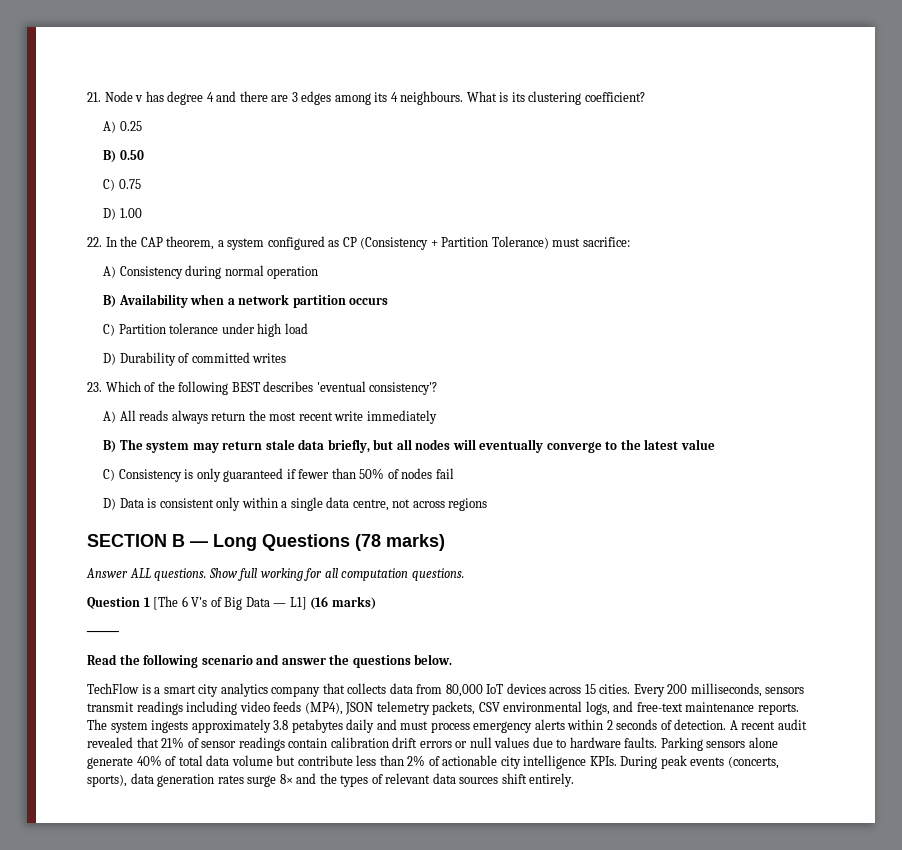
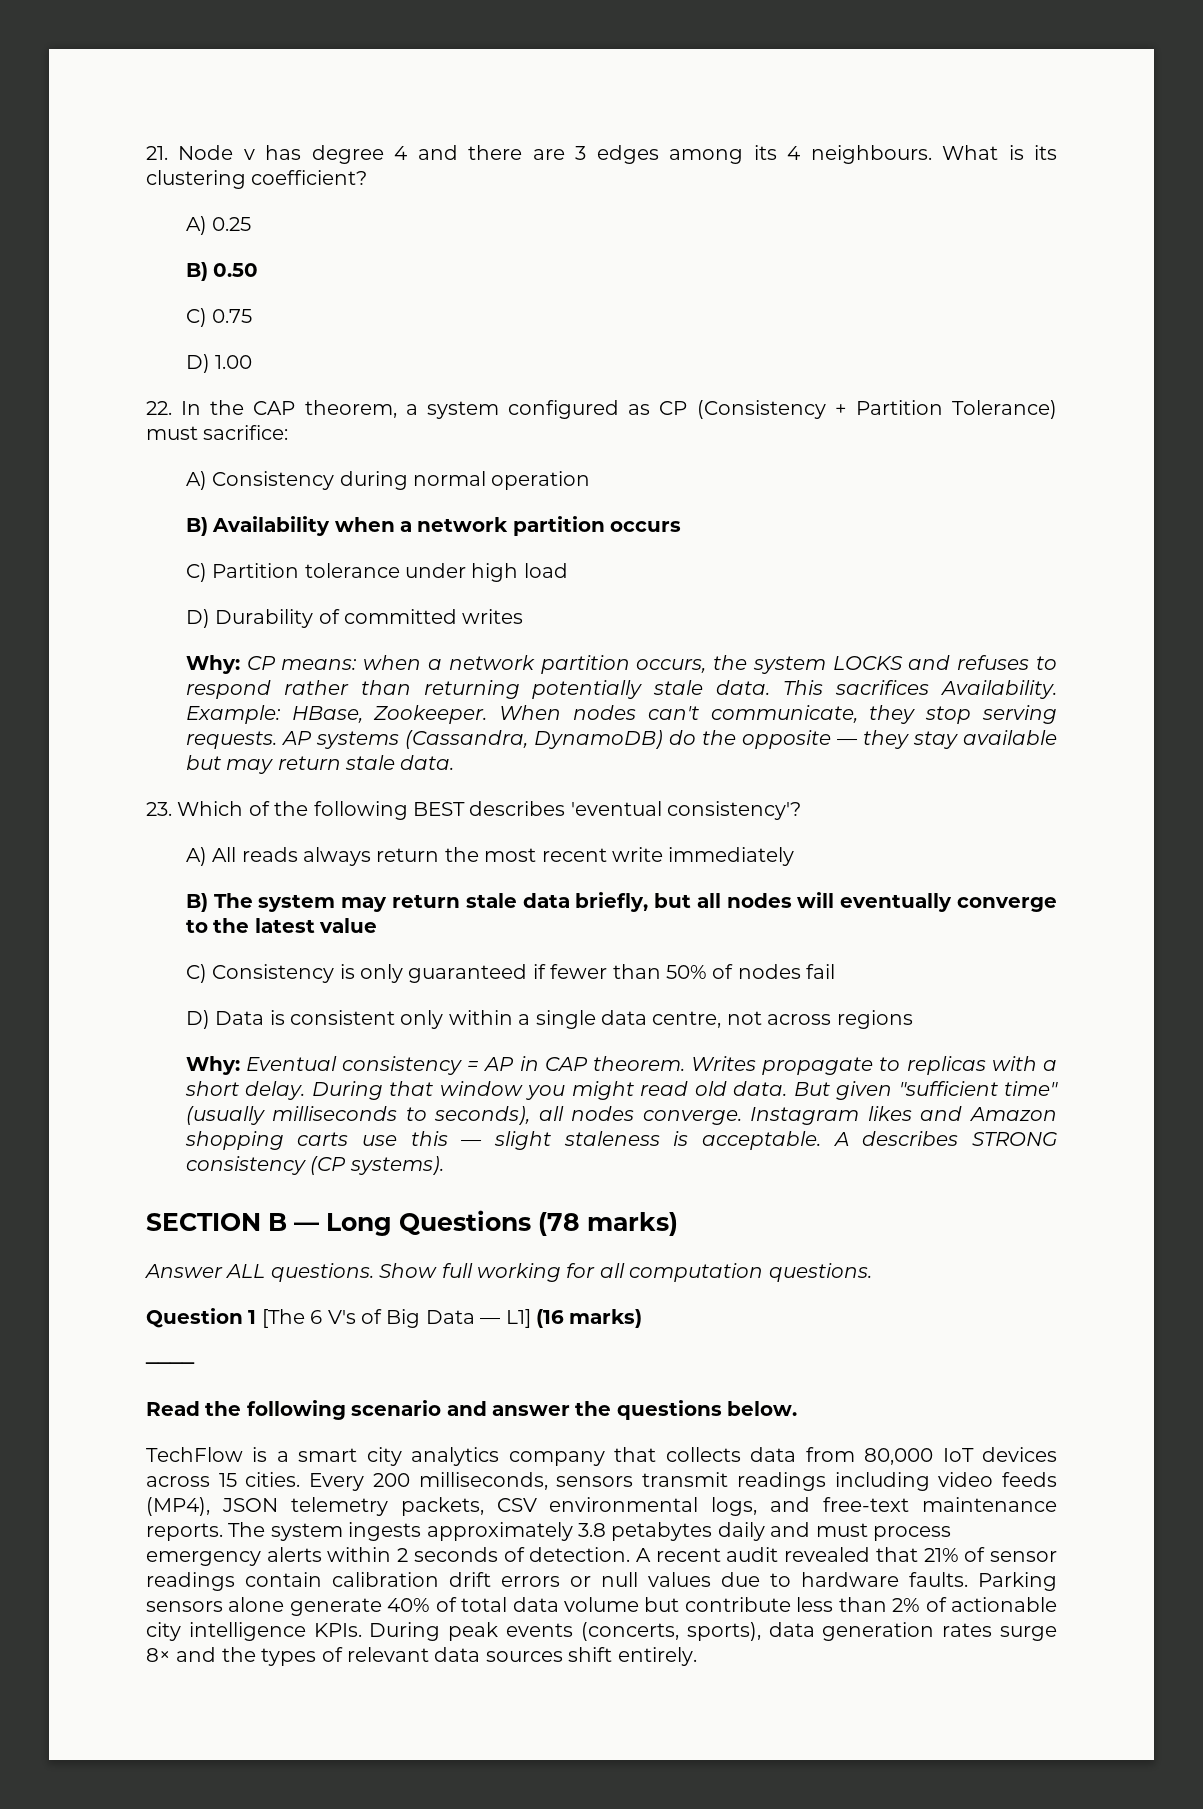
(287, 358) none -> [185,655,1057,674] [185,680,1057,699] [185,705,1057,724] [185,730,1057,749] [185,755,455,774] // Why: CP means: when a network partition occurs, the system LOCKS and refuses to respond rather than returning potentially stale data. This sacrifices Availability. Example: HBase, Zookeeper. When nodes can't communicate, they stop serving requests. AP systems (Cassandra, DynamoDB) do the opposite — they stay available but may return stale data.
(488, 504) none -> [185,1056,1057,1075] [184,1081,1058,1100] [185,1106,1057,1125] [184,1131,1059,1150] [185,1156,444,1175] // Why: Eventual consistency = AP in CAP theorem. Writes propagate to replicas with a short delay. During that window you might read old data. But given "sufficient time" (usually milliseconds to seconds), all nodes converge. Instagram likes and Amazon shopping carts use this — slight staleness is acceptable. A describes STRONG consistency (CP systems).

